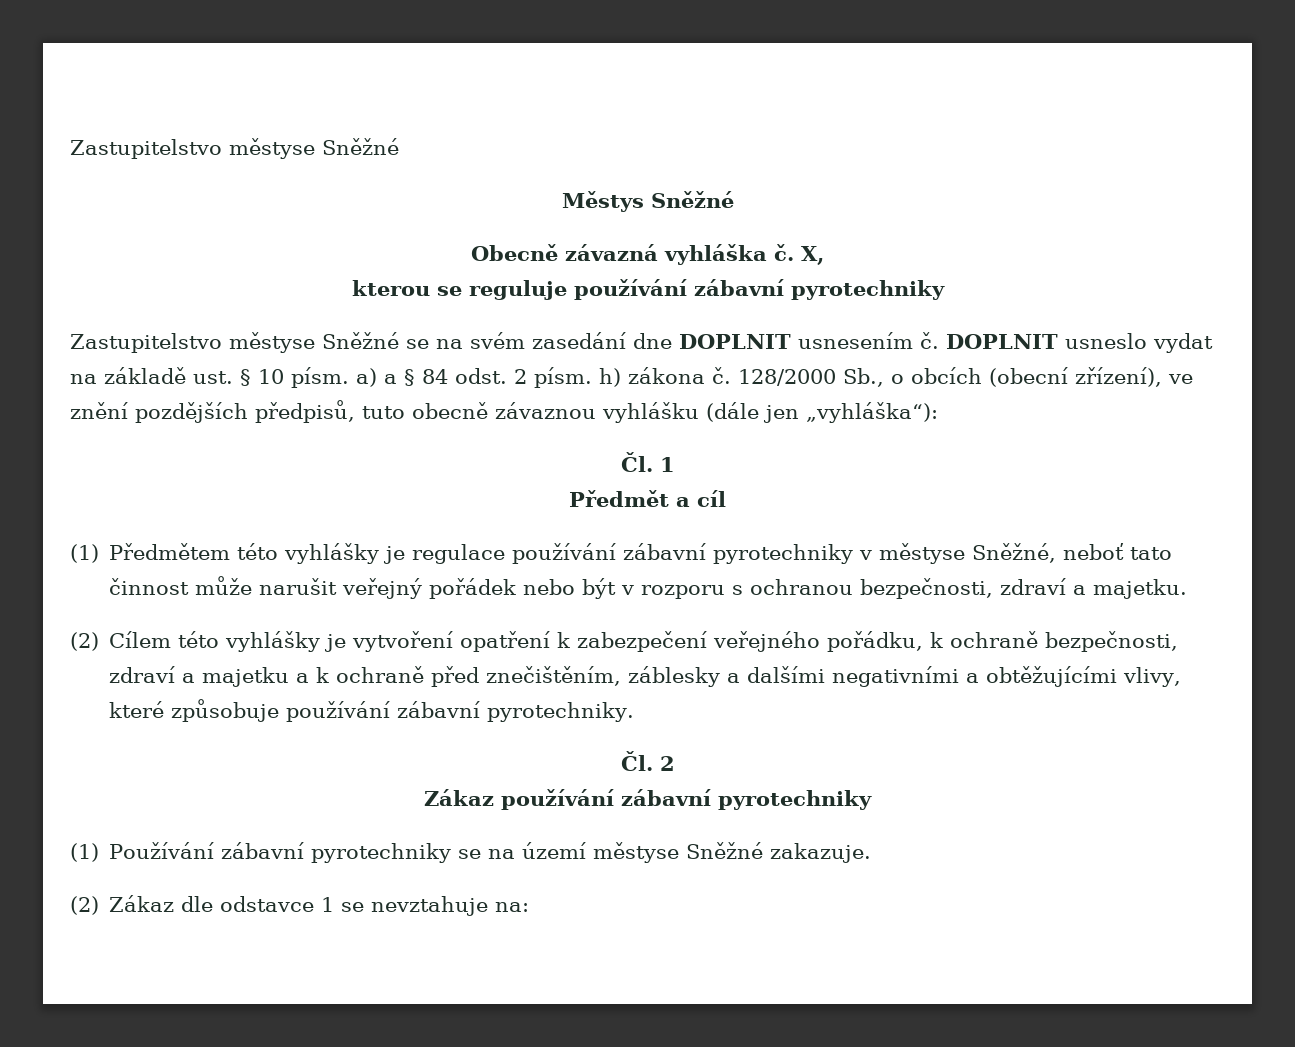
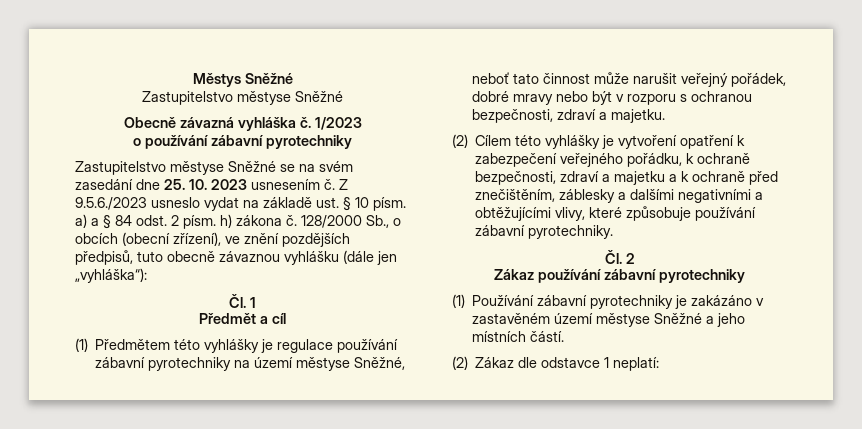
[70,138,399,159] [561,191,734,212] Zastupitelstvo městyse Sněžné // Městys Sněžné -> [192,73,293,87] [142,91,343,105] Městys Sněžné // Zastupitelstvo městyse Sněžné
[801,246,824,265] [351,280,567,300] X, // kterou se reguluje -> [314,117,362,130] [133,138,141,146] 1/2023 // o
[679,332,1058,349] DOPLNIT usnesením č. DOPLNIT -> [164,179,348,190] [75,197,147,210] 25. 10. 2023 usnesením č. Z 9.5.6./2023
[859,550,873,560] v -> [234,357,294,368] na území
[429,578,517,599] pořádek -> [731,73,787,87] [472,91,554,105] pořádek, dobré mravy
[458,842,872,863] se na území městyse Sněžné zakazuje. -> [675,295,765,309] [472,313,746,327] [472,331,565,342] je zakázáno v zastavěném území městyse Sněžné a jeho místních částí.
[341,896,530,916] se nevztahuje na: -> [613,357,660,371] neplatí:

